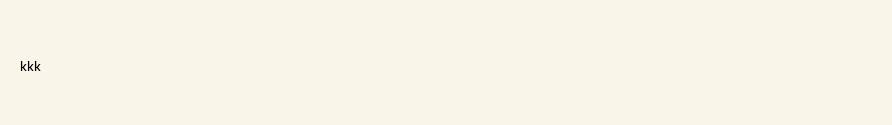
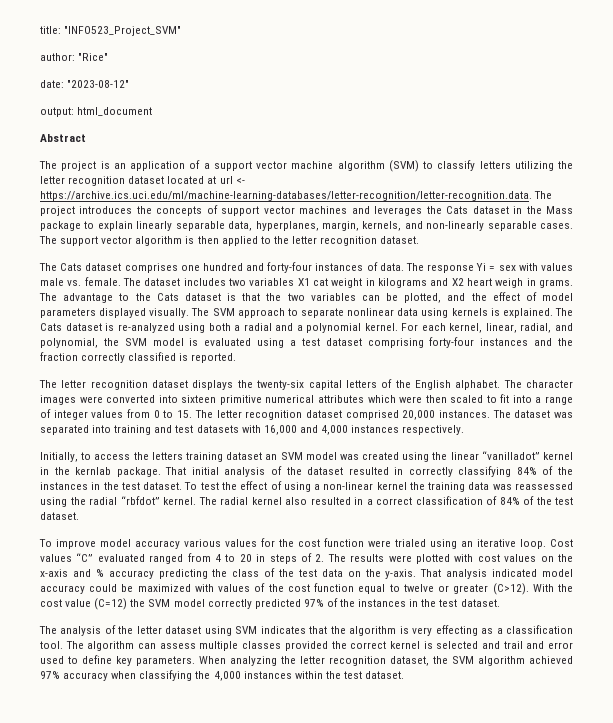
[20,61,41,71] kkk -> [40,26,182,36] [40,53,109,61] [40,80,130,88] [40,107,153,117] [40,134,86,142] [39,160,573,172] [40,176,245,186] [40,191,553,201] [40,205,573,216] [40,221,574,231] [39,236,420,246] [39,262,574,273] [40,277,573,288] [39,292,573,303] [40,308,574,318] [40,323,573,333] [40,337,573,348] [40,352,237,363] [39,379,573,390] [40,394,573,405] [40,409,573,420] [40,425,465,435] [40,451,573,462] [40,466,573,477] [40,481,573,492] [40,496,573,507] [40,512,79,520] [39,538,573,549] [40,553,573,564] [40,568,573,579] [40,583,573,595] [40,598,500,610] [39,625,573,636] [40,641,573,651] [40,655,573,666] [40,670,405,681] title: "INFO523_Project_SVM" // author: "Rice" // date: "2023-08-12" // output: html_document // Abstract // The project is an application of a support vector machine algorithm (SVM) to classify letters utilizing the letter recognition dataset located at url <- https://archive.ics.uci.edu/ml/machine-learning-databases/letter-recognition/letter-recognition.data. The project introduces the concepts of support vector machines and leverages the Cats dataset in the Mass package to explain linearly separable data, hyperplanes, margin, kernels, and non-linearly separable cases. The support vector algorithm is then applied to the letter recognition dataset. // The Cats dataset comprises one hundred and forty-four instances of data. The response Yi = sex with values male vs. female. The dataset includes two variables X1 cat weight in kilograms and X2 heart weigh in grams. The advantage to the Cats dataset is that the two variables can be plotted, and the effect of model parameters displayed visually. The SVM approach to separate nonlinear data using kernels is explained. The Cats dataset is re-analyzed using both a radial and a polynomial kernel. For each kernel, linear, radial, and polynomial, the SVM model is evaluated using a test dataset comprising forty-four instances and the fraction correctly classified is reported. // The letter recognition dataset displays the twenty-six capital letters of the English alphabet. The character images were converted into sixteen primitive numerical attributes which were then scaled to fit into a range of integer values from 0 to 15. The letter recognition dataset comprised 20,000 instances. The dataset was separated into training and test datasets with 16,000 and 4,000 instances respectively. // Initially, to access the letters training dataset an SVM model was created using the linear “vanilladot” kernel in the kernlab package. That initial analysis of the dataset resulted in correctly classifying 84% of the instances in the test dataset. To test the effect of using a non-linear kernel the training data was reassessed using the radial “rbfdot” kernel. The radial kernel also resulted in a correct classification of 84% of the test dataset. // To improve model accuracy various values for the cost function were trialed using an iterative loop. Cost values “C” evaluated ranged from 4 to 20 in steps of 2. The results were plotted with cost values on the x-axis and % accuracy predicting the class of the test data on the y-axis. That analysis indicated model accuracy could be maximized with values of the cost function equal to twelve or greater (C>12). With the cost value (C=12) the SVM model correctly predicted 97% of the instances in the test dataset. // The analysis of the letter dataset using SVM indicates that the algorithm is very effecting as a classification tool. The algorithm can assess multiple classes provided the correct kernel is selected and trail and error used to define key parameters. When analyzing the letter recognition dataset, the SVM algorithm achieved 97% accuracy when classifying the 4,000 instances within the test dataset.

